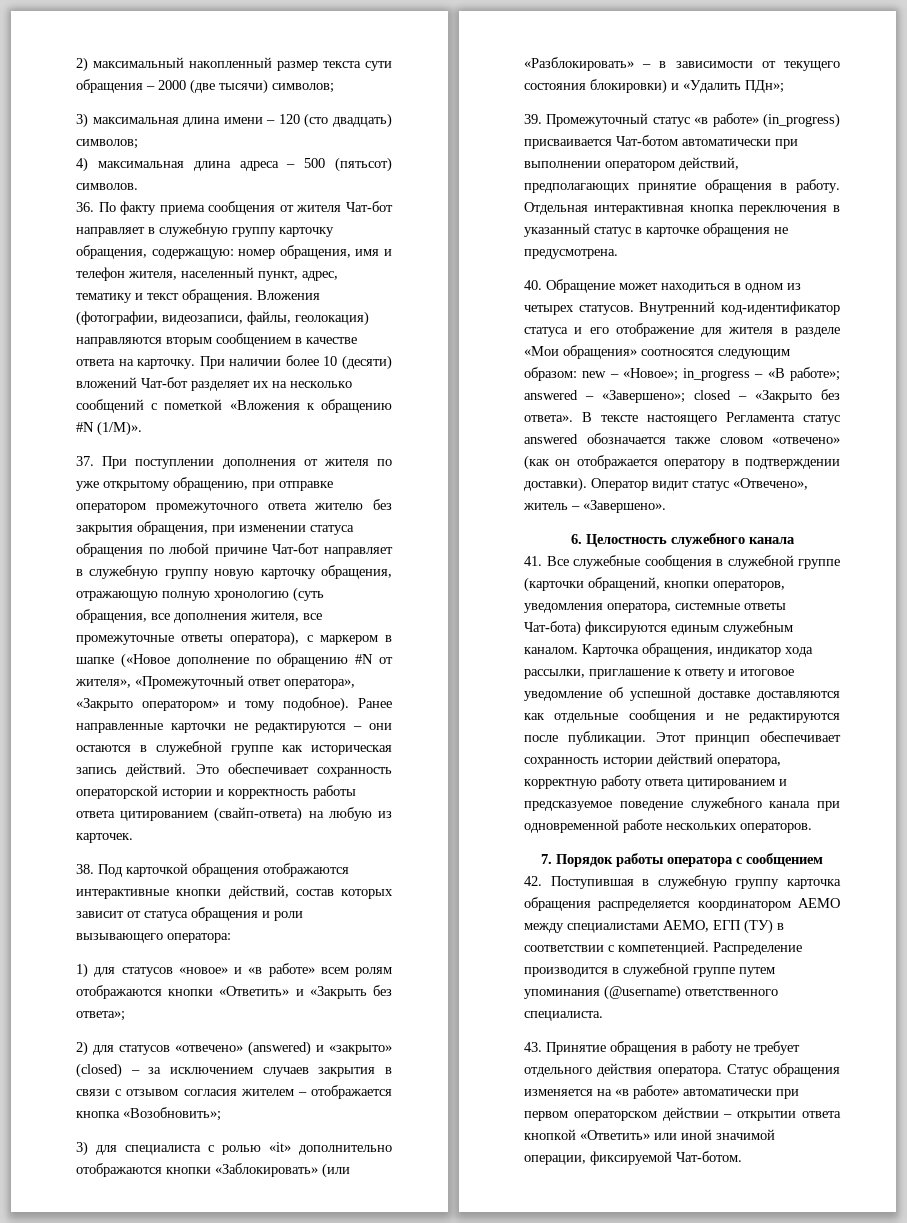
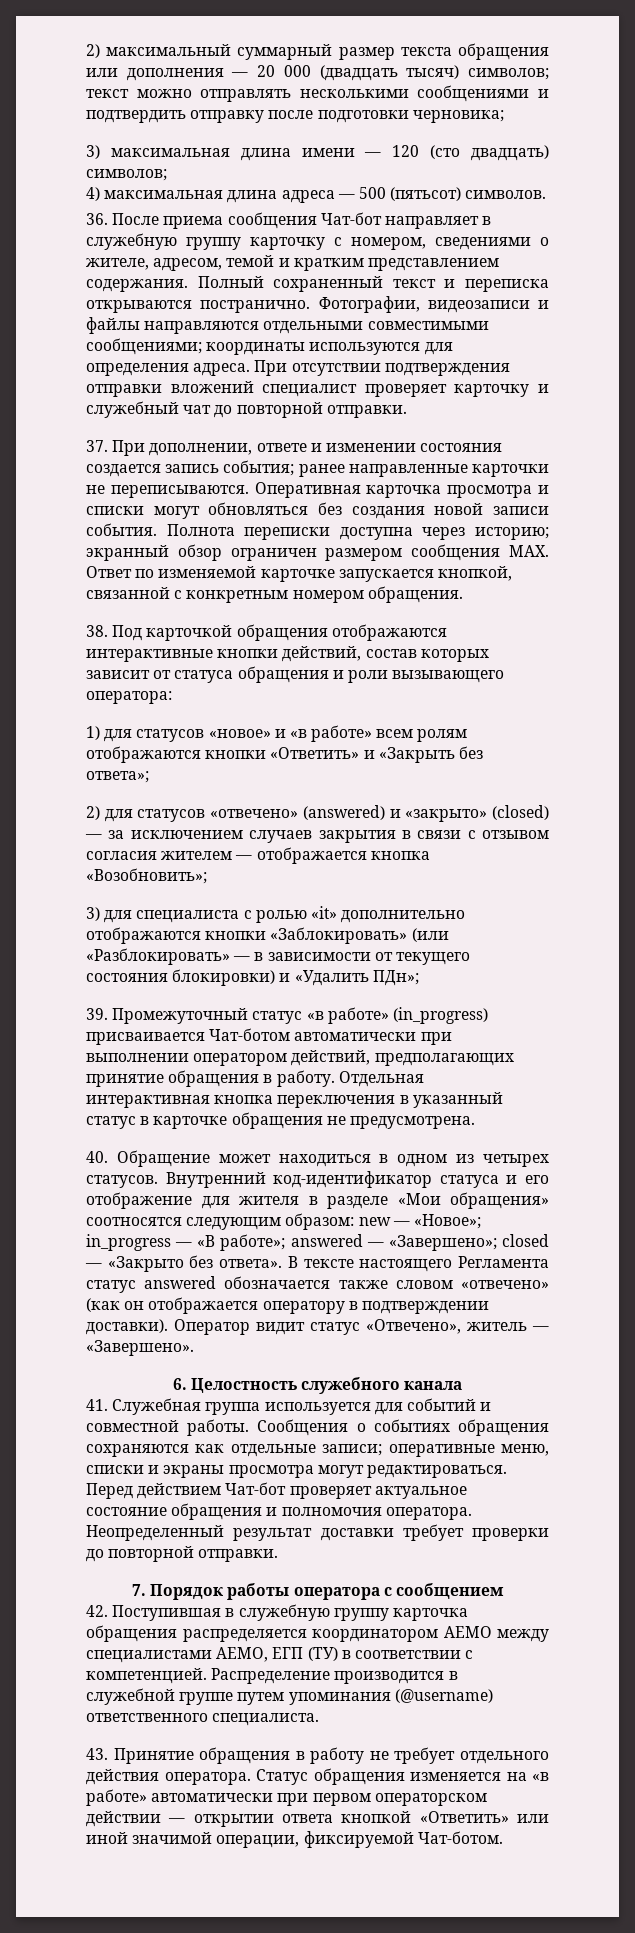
[189,57,272,68] накопленный -> [237,44,333,60] суммарный
[365,61,392,71] [76,79,334,94] сути обращения – 2000 (две тысячи) символов; -> [457,43,549,60] [86,65,549,81] [86,85,549,102] [86,110,504,123] обращения или дополнения — 20 000 (двадцать тысяч) символов; текст можно отправлять несколькими сообщениями и подтвердить отправку после подготовки черновика;
[266,120,276,124] – -> [364,152,382,157] —
[286,164,296,168] – -> [337,194,355,199] —
[98,201,342,215] По факту приема сообщения от жителя -> [112,212,317,229] После приема сообщения
[76,245,392,259] [76,267,338,281] [76,289,320,303] [76,311,369,326] [76,333,357,347] [76,355,392,370] [76,377,352,391] [76,399,392,413] [76,421,142,436] [76,456,392,469] [76,477,333,491] [76,499,392,513] [76,521,354,535] [76,543,393,557] [76,565,392,579] [76,587,324,602] [76,609,322,623] [76,631,392,646] [76,653,393,668] [75,675,355,689] [76,697,392,712] [76,723,393,733] [76,741,392,755] [76,763,392,777] [76,785,356,799] [76,807,392,822] [76,833,133,843] обращения, содержащую: номер обращения, имя и телефон жителя, населенный пункт, адрес, тематику и текст обращения. Вложения (фотографии, видеозаписи, файлы, геолокация) направляются вторым сообщением в качестве ответа на карточку. При наличии более 10 (десяти) вложений Чат-бот разделяет их на несколько сообщений с пометкой «Вложения к обращению #N (1/M)». // 37. При поступлении дополнения от жителя по уже открытому обращению, при отправке оператором промежуточного ответа жителю без закрытия обращения, при изменении статуса обращения по любой причине Чат-бот направляет в служебную группу новую карточку обращения, отражающую полную хронологию (суть обращения, все дополнения жителя, все промежуточные ответы оператора), с маркером в шапке («Новое дополнение по обращению #N от жителя», «Промежуточный ответ оператора», «Закрыто оператором» и тому подобное). Ранее направленные карточки не редактируются – они остаются в служебной группе как историческая запись действий. Это обеспечивает сохранность операторской истории и корректность работы ответа цитированием (свайп-ответа) на любую из карточек. -> [334,237,549,250] [86,255,499,271] [86,276,549,292] [86,296,549,313] [86,317,489,334] [86,338,453,355] [86,360,510,376] [86,381,549,397] [86,401,407,418] [86,440,503,456] [86,460,549,477] [86,482,549,498] [86,502,549,519] [86,523,549,540] [86,544,549,561] [86,566,512,582] [86,586,463,603] с номером, сведениями о жителе, адресом, темой и кратким представлением содержания. Полный сохраненный текст и переписка открываются постранично. Фотографии, видеозаписи и файлы направляются отдельными совместимыми сообщениями; координаты используются для определения адреса. При отсутствии подтверждения отправки вложений специалист проверяет карточку и служебный чат до повторной отправки. // 37. При дополнении, ответе и изменении состояния создается запись события; ранее направленные карточки не переписываются. Оперативная карточка просмотра и списки могут обновляться без создания новой записи события. Полнота переписки доступна через историю; экранный обзор ограничен размером сообщения MAX. Ответ по изменяемой карточке запускается кнопкой, связанной с конкретным номером обращения.
[130,1070,140,1074] – -> [85,834,102,839] —
[297,1092,307,1096] – -> [235,855,253,860] —
[642,64,652,68] – -> [233,956,251,961] —
[609,374,619,378] – -> [392,1221,410,1226] —
[754,374,764,378] – -> [175,1242,193,1247] —
[585,396,594,400] – -> [366,1242,384,1247] —
[738,396,747,400] – -> [85,1263,102,1268] —
[571,506,580,510] – -> [532,1326,549,1331] —
[546,555,840,569] [524,577,785,592] [524,603,786,613] [524,621,793,636] [524,643,813,657] [524,669,794,679] [524,687,840,701] [524,709,840,723] [524,731,841,745] [524,753,781,767] [524,775,787,789] [524,797,840,811] [524,819,812,833] Все служебные сообщения в служебной группе (карточки обращений, кнопки операторов, уведомления оператора, системные ответы Чат-бота) фиксируются единым служебным каналом. Карточка обращения, индикатор хода рассылки, приглашение к ответу и итоговое уведомление об успешной доставке доставляются как отдельные сообщения и не редактируются после публикации. Этот принцип обеспечивает сохранность истории действий оператора, корректную работу ответа цитированием и предсказуемое поведение служебного канала при одновременной работе нескольких операторов. -> [112,1398,492,1415] [86,1419,549,1436] [86,1444,549,1457] [86,1465,507,1478] [86,1482,467,1499] [86,1503,472,1520] [86,1524,549,1541] [86,1546,279,1562] Служебная группа используется для событий и совместной работы. Сообщения о событиях обращения сохраняются как отдельные записи; оперативные меню, списки и экраны просмотра могут редактироваться. Перед действием Чат-бот проверяет актуальное состояние обращения и полномочия оператора. Неопределенный результат доставки требует проверки до повторной отправки.
[723,1114,733,1118] – -> [168,1818,186,1823] —

